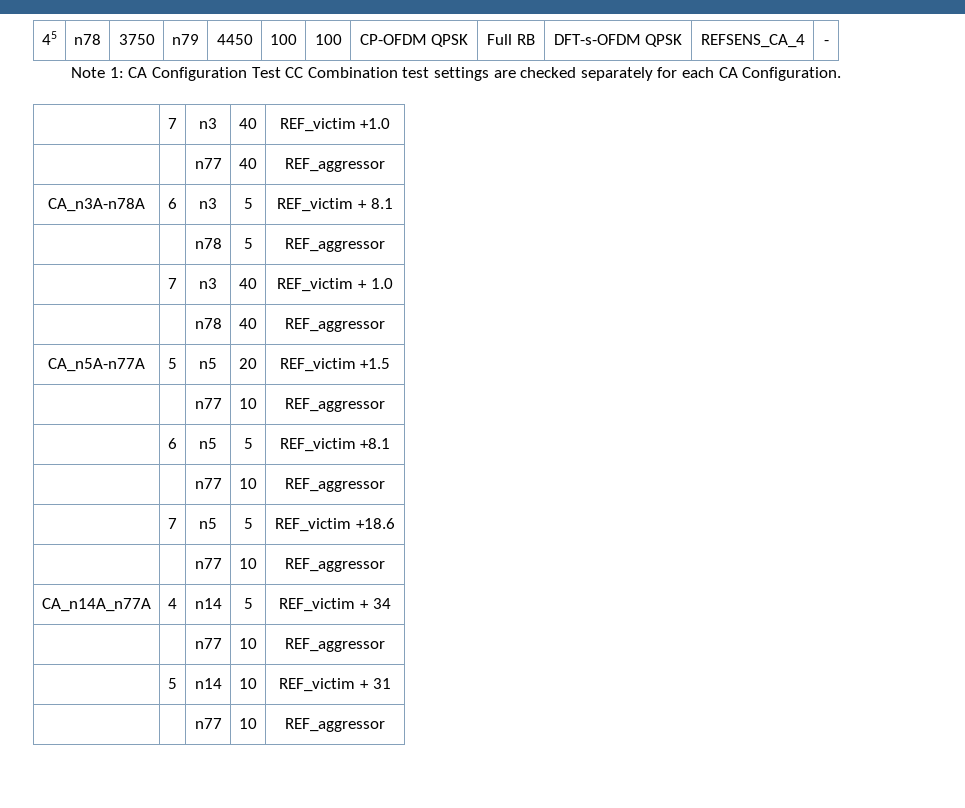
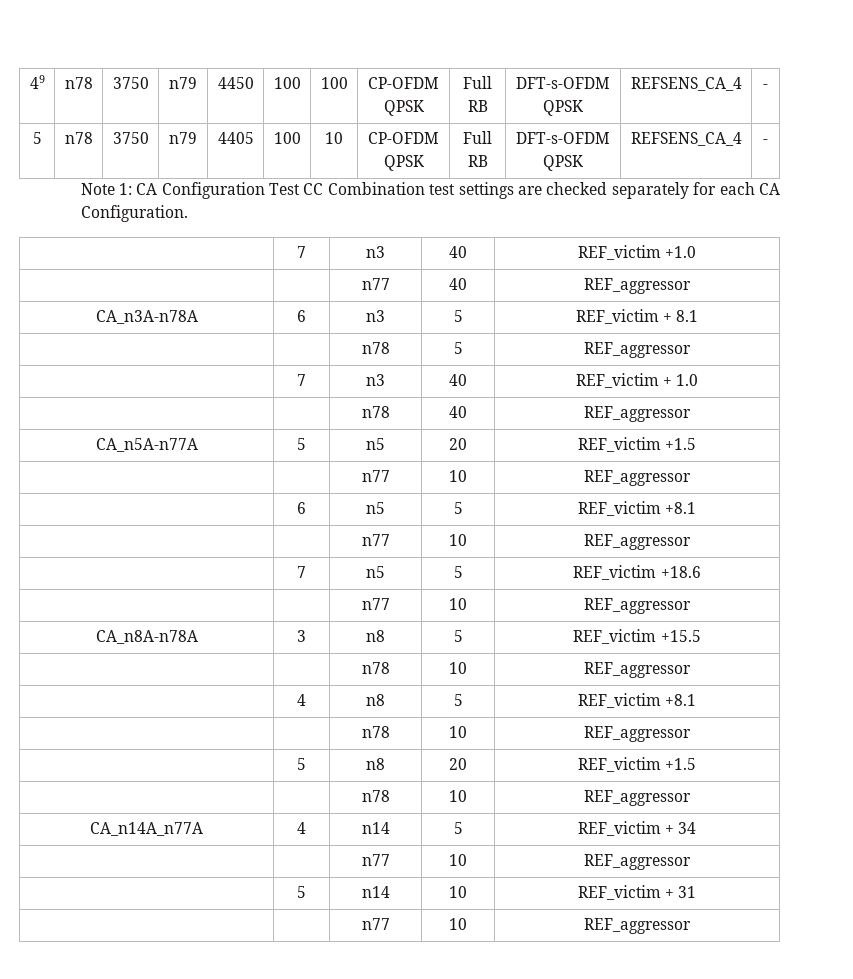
[42,31,57,45] 45 -> [29,75,45,89] 49
(829, 42) none -> [32,132,42,144] [64,132,93,144] [112,132,149,144] [169,132,197,144] [217,132,254,144] [273,132,301,144] [325,132,343,144] [368,132,439,144] [383,155,425,171] [463,131,492,144] [467,155,488,167] [516,132,610,144] [543,155,584,171] [630,132,742,146] [763,139,768,144] // 5 | n78 | 3750 | n79 | 4405 | 100 | 10 | CP-OFDM QPSK | Full RB | DFT-s-OFDM QPSK | REFSENS_CA_4 | -
(385, 565) none -> [95,630,198,644] [297,630,306,642] [366,630,385,642] [453,630,463,642] [573,629,701,644] [361,662,390,674] [449,662,467,674] [584,662,691,678] [297,694,306,706] [366,694,385,706] [453,694,463,706] [577,693,697,708] [361,726,390,738] [449,726,467,738] [584,726,691,742] [297,758,306,770] [366,758,385,770] [449,758,467,770] [577,757,697,772] [361,790,390,802] [449,790,467,802] [584,790,691,806] // CA_n8A-n78A | 3 | n8 | 5 | REF_victim +15.5 // | | n78 | 10 | REF_aggressor // | 4 | n8 | 5 | REF_victim +8.1 // | | n78 | 10 | REF_aggressor // | 5 | n8 | 20 | REF_victim +1.5 // | | n78 | 10 | REF_aggressor

